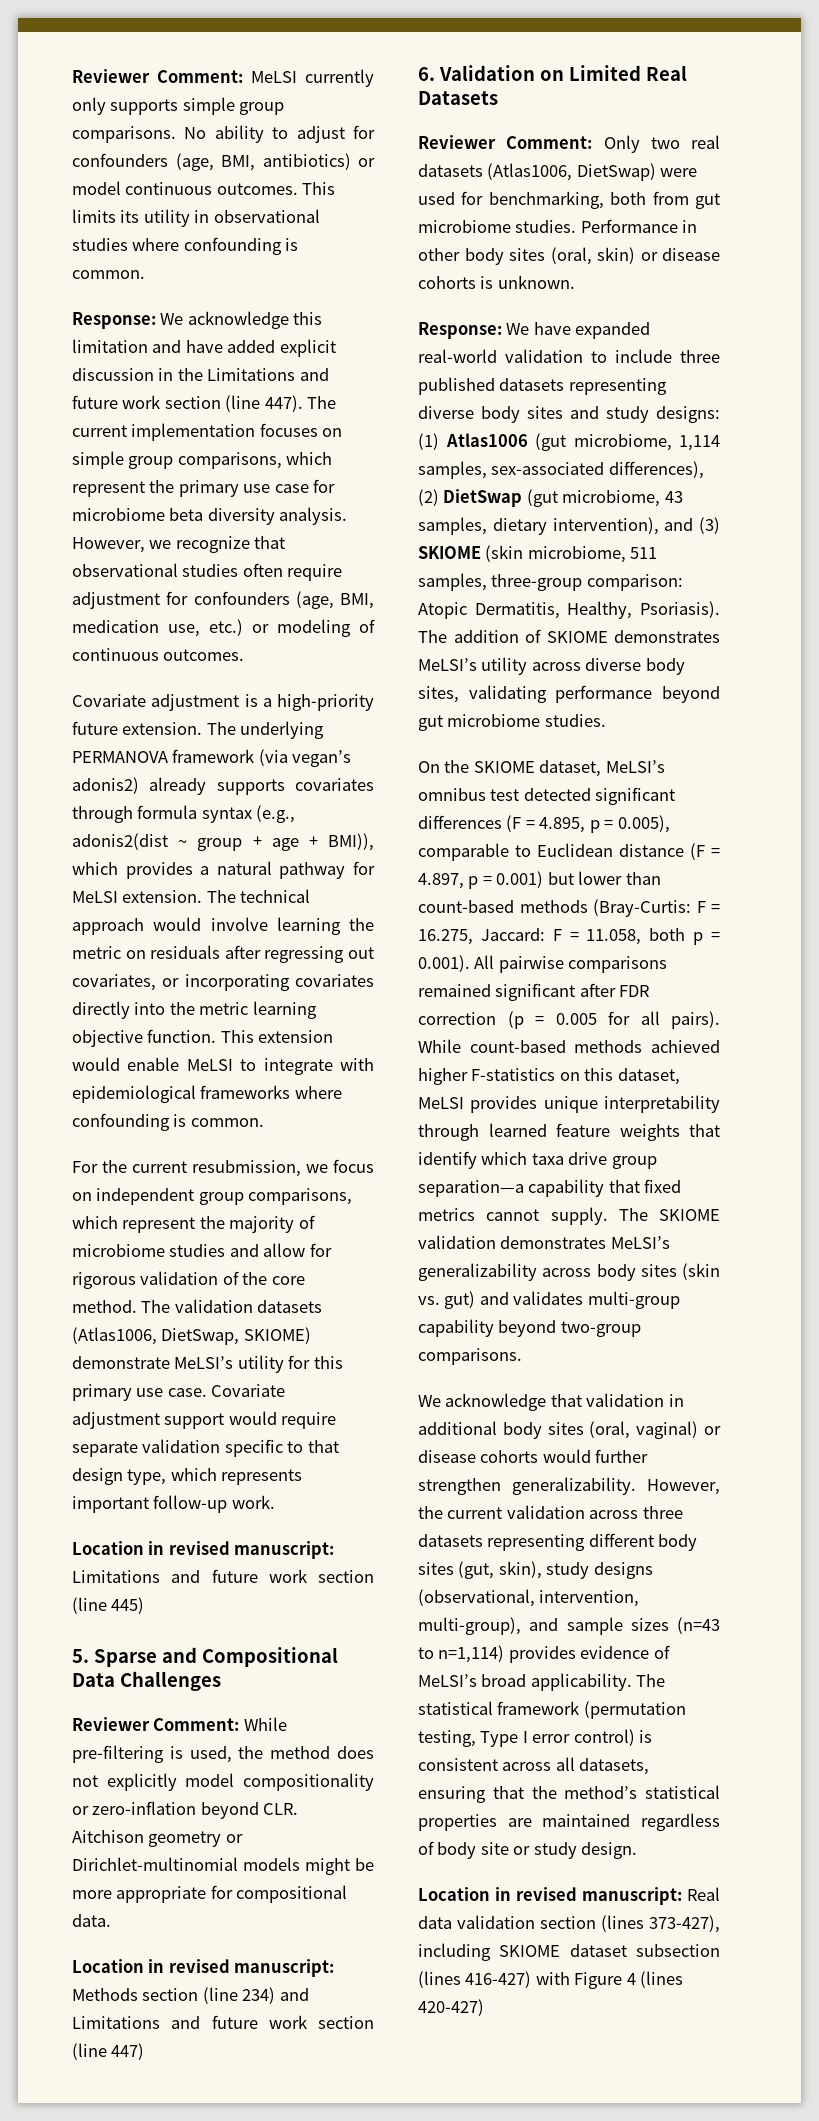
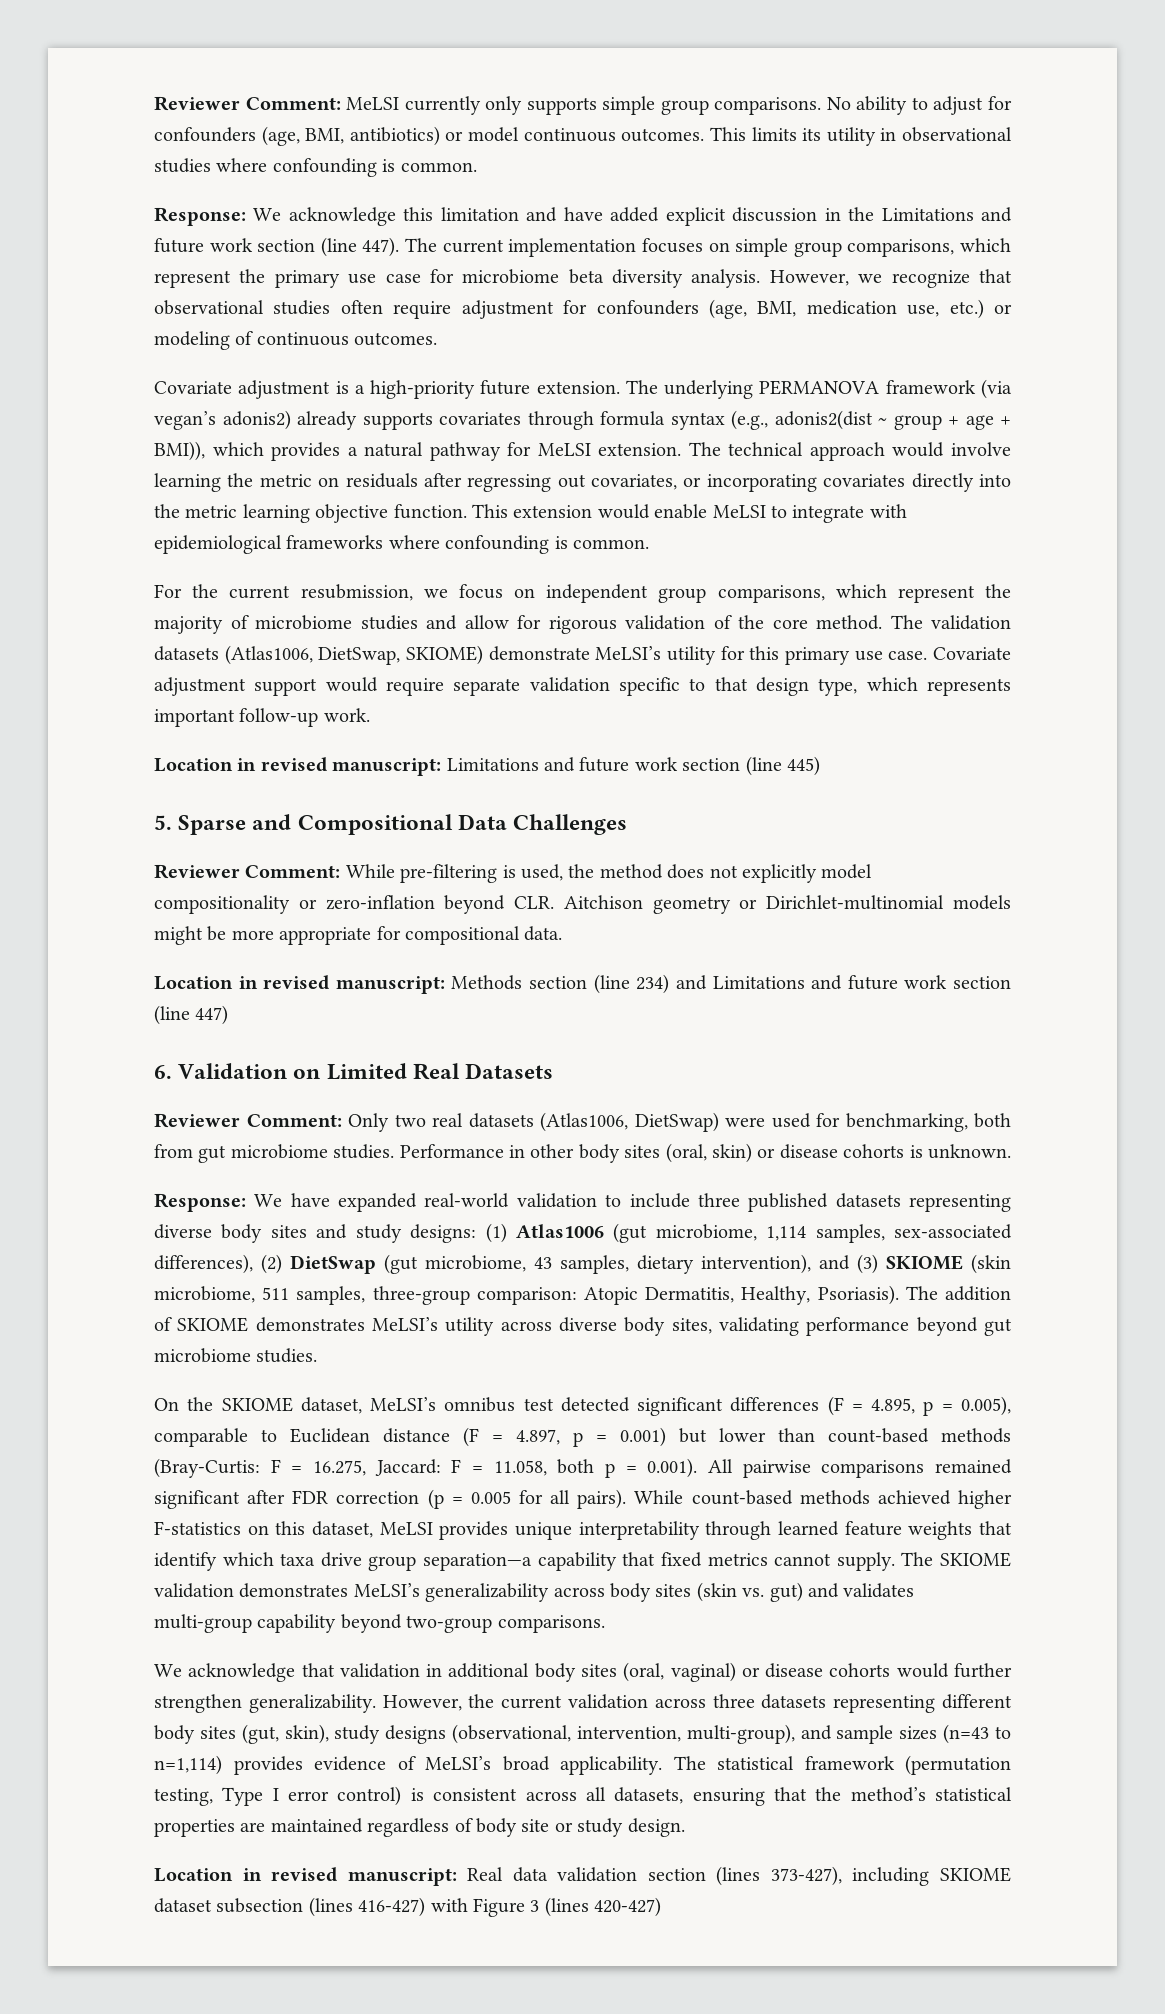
[626,1973,636,1985] 4 -> [530,1900,540,1912] 3

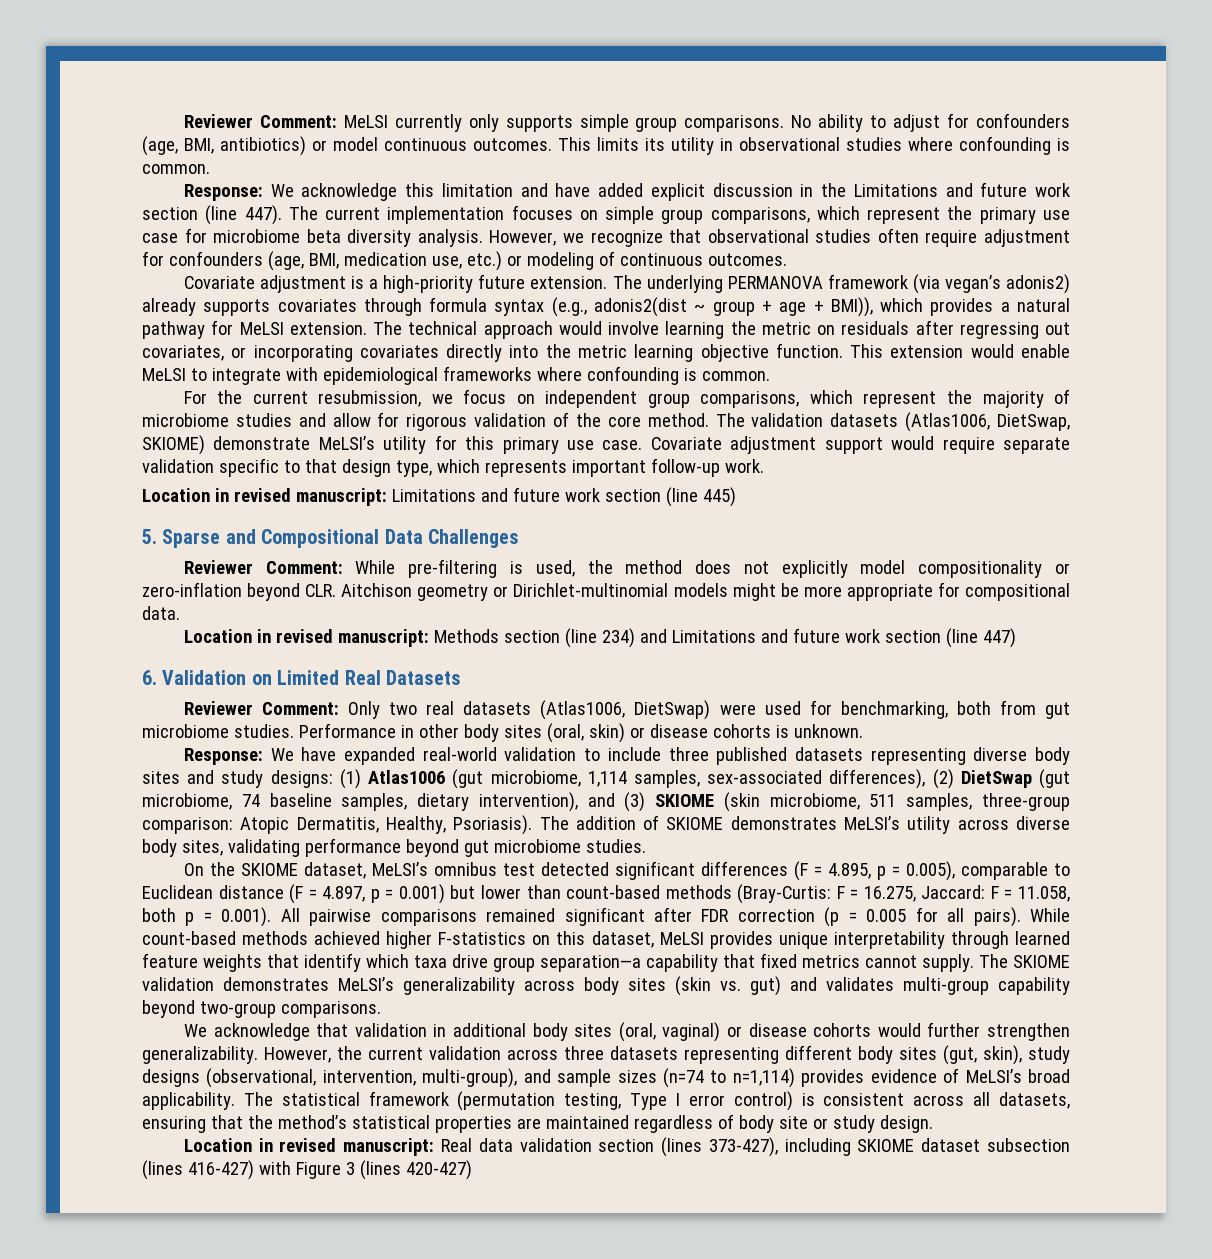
[534,1257,552,1269] 43 -> [241,793,332,807] 74 baseline
[943,1724,990,1744] (n=43 -> [663,1068,705,1088] (n=74

